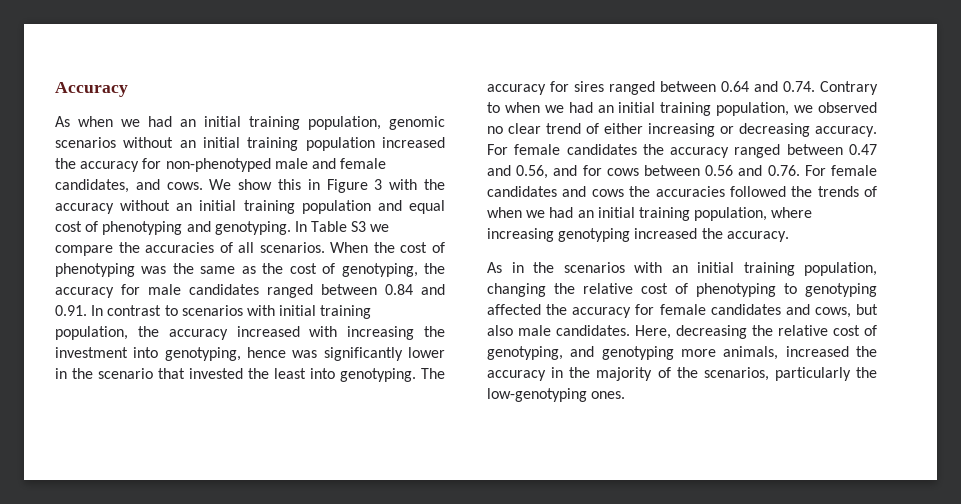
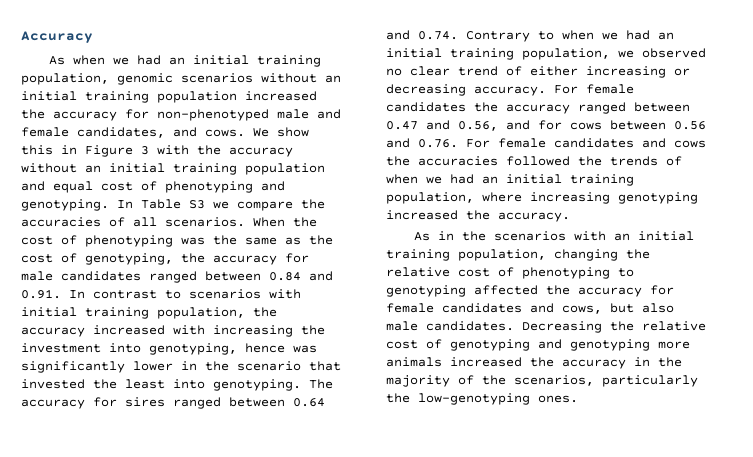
[635,325,877,339] [487,346,563,360] Here, decreasing the relative cost of genotyping, -> [522,321,706,333] [386,339,530,351] Decreasing the relative cost of genotyping
[723,346,779,360] animals, -> [386,357,442,367] animals

